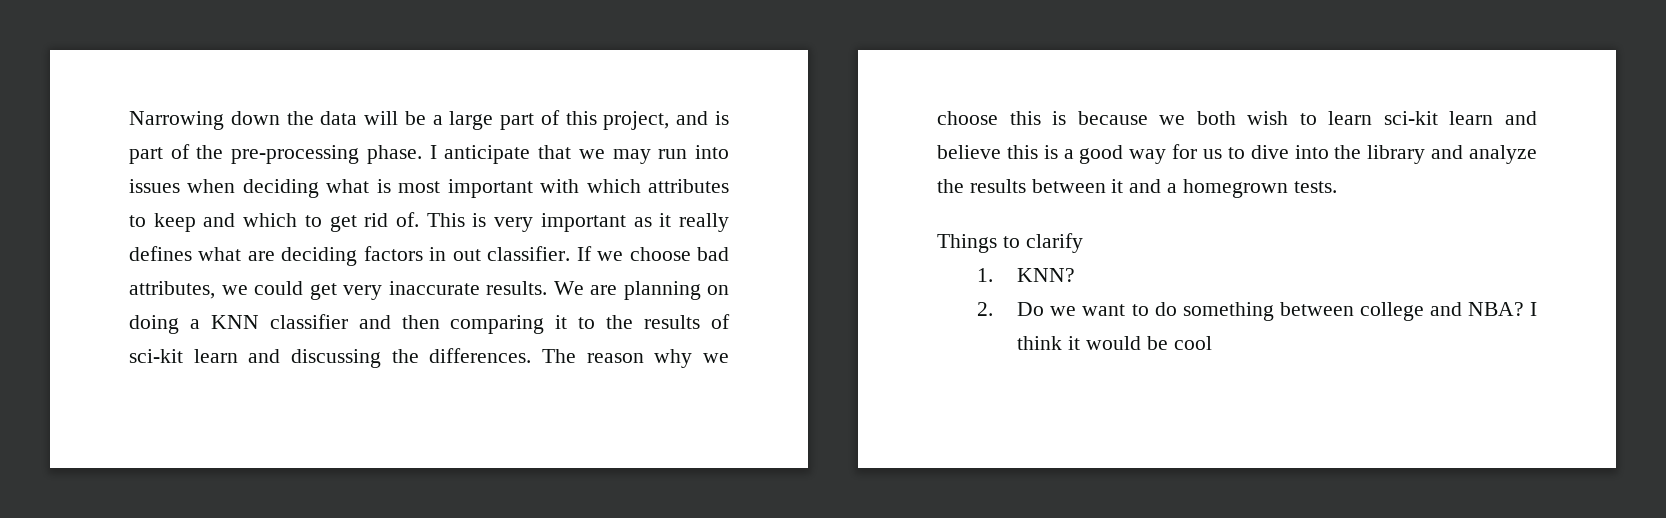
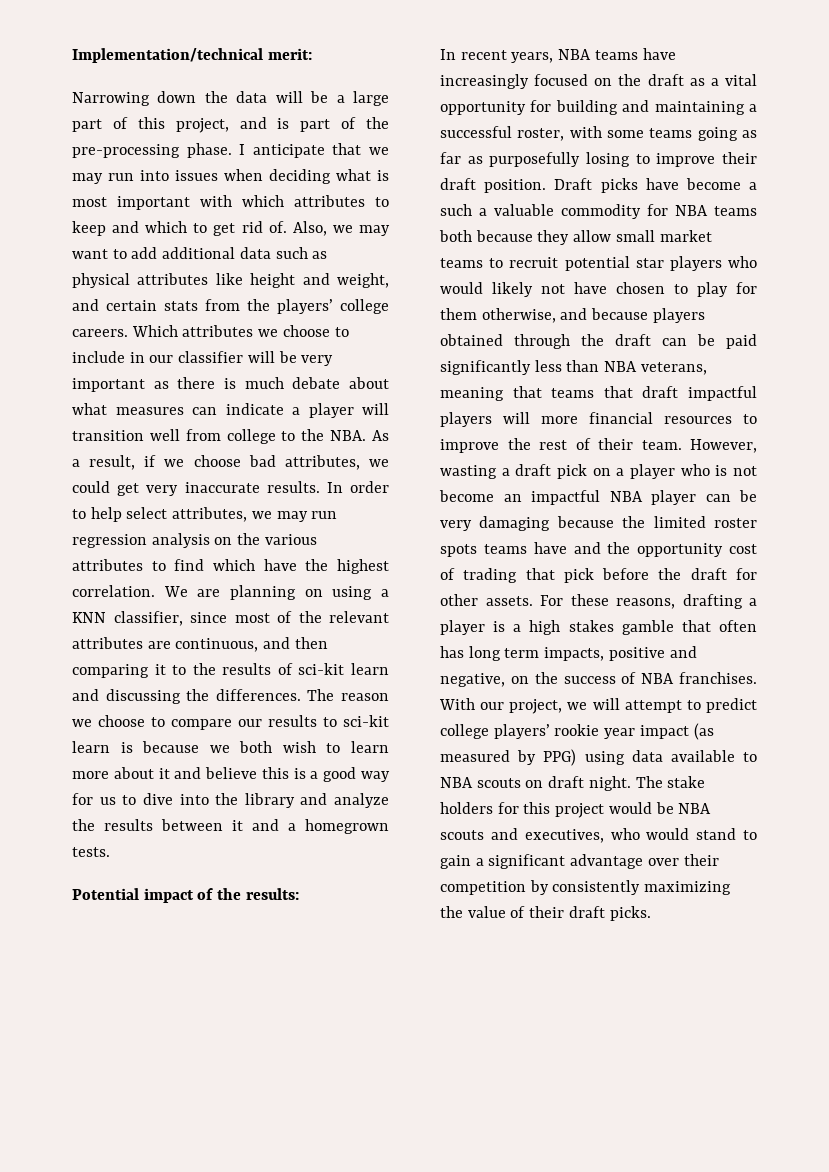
(129, 120) none -> [72,48,312,63] Implementation/technical merit: //
[426,213,729,232] [129,246,592,266] This is very important as it really defines what are deciding factors in out classifier. If -> [292,221,390,236] [72,247,328,259] [72,273,389,288] [72,299,389,314] [72,325,349,337] [72,351,334,366] [72,377,389,392] [72,403,389,418] [72,429,389,444] [72,455,157,470] Also, we may want to add additional data such as physical attributes like height and weight, and certain stats from the players’ college careers. Which attributes we choose to include in our classifier will be very important as there is much debate about what measures can indicate a player will transition well from college to the NBA. As a result, if
(547, 288) none -> [326,481,389,493] [72,507,338,522] [72,533,317,548] [72,559,389,574] [72,585,155,597] In order to help select attributes, we may run regression analysis on the various attributes to find which have the highest correlation.
[129,315,179,334] doing -> [332,586,373,600] using
[269,314,348,329] classifier -> [113,611,389,626] [72,637,259,652] classifier, since most of the relevant attributes are continuous,
[654,349,729,368] [937,111,1041,125] why we choose this -> [72,715,389,730] [72,741,110,753] we choose to compare our results to sci-kit learn
[1383,111,1494,125] sci-kit learn -> [72,767,170,779] more about it
[937,233,1083,253] [977,268,1076,282] [977,302,1537,321] [1017,336,1212,350] Things to clarify // 1. KNN? // 2. Do we want to do something between college and NBA? I think it would be cool -> [72,888,299,903] [440,48,676,63] [440,74,757,89] [440,100,757,115] [440,126,757,141] [440,152,757,167] [440,178,757,193] [440,204,757,219] [439,230,712,245] [440,256,757,271] [440,282,757,297] [440,308,705,323] [440,334,757,349] [440,360,707,375] [440,386,757,401] [440,412,757,427] [440,438,757,453] [440,464,757,479] [439,490,757,505] [440,516,757,531] [440,542,757,557] [440,568,757,583] [440,594,757,609] [440,620,757,635] [440,646,697,661] [440,672,757,687] [439,698,757,714] [440,723,714,740] [440,749,757,766] [440,776,706,791] [440,802,712,818] [440,828,757,843] [440,854,719,869] [440,880,732,895] [440,906,651,921] Potential impact of the results: // In recent years, NBA teams have increasingly focused on the draft as a vital opportunity for building and maintaining a successful roster, with some teams going as far as purposefully losing to improve their draft position. Draft picks have become a such a valuable commodity for NBA teams both because they allow small market teams to recruit potential star players who would likely not have chosen to play for them otherwise, and because players obtained through the draft can be paid significantly less than NBA veterans, meaning that teams that draft impactful players will more financial resources to improve the rest of their team. However, wasting a draft pick on a player who is not become an impactful NBA player can be very damaging because the limited roster spots teams have and the opportunity cost of trading that pick before the draft for other assets. For these reasons, drafting a player is a high stakes gamble that often has long term impacts, positive and negative, on the success of NBA franchises. With our project, we will attempt to predict college players’ rookie year impact (as measured by PPG) using data available to NBA scouts on draft night. The stake holders for this project would be NBA scouts and executives, who would stand to gain a significant advantage over their competition by consistently maximizing the value of their draft picks.

